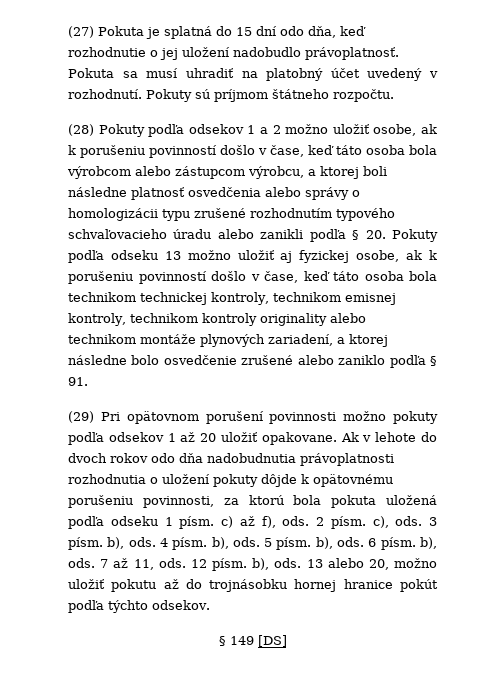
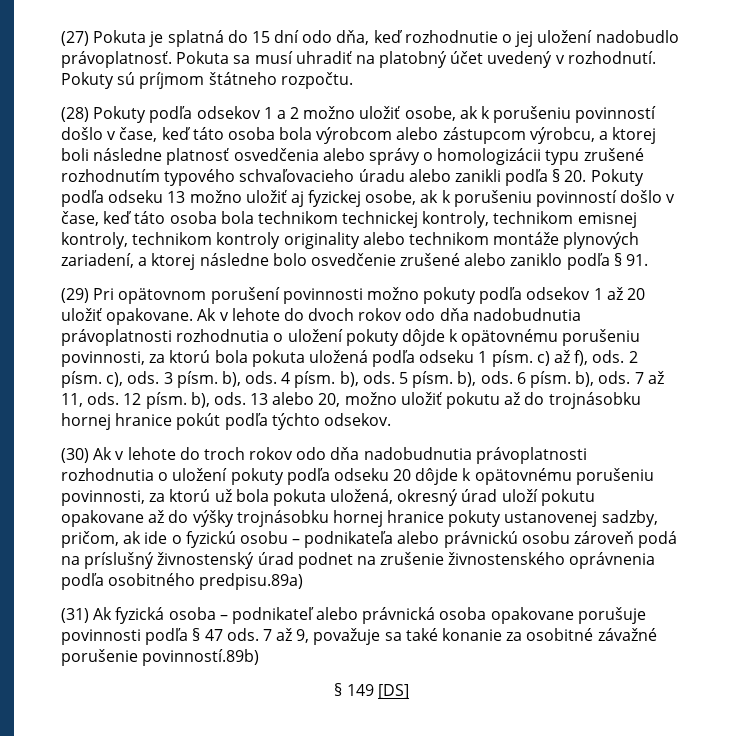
(210, 605) none -> [61,447,587,464] [61,468,654,485] [61,489,595,506] [61,510,658,527] [61,531,678,548] [61,552,656,569] [61,573,304,590] [61,607,646,624] [61,628,657,645] [61,649,260,666] // (30) Ak v lehote do troch rokov odo dňa nadobudnutia právoplatnosti rozhodnutia o uložení pokuty podľa odseku 20 dôjde k opätovnému porušeniu povinnosti, za ktorú už bola pokuta uložená, okresný úrad uloží pokutu opakovane až do výšky trojnásobku hornej hranice pokuty ustanovenej sadzby, pričom, ak ide o fyzickú osobu – podnikateľa alebo právnickú osobu zároveň podá na príslušný živnostenský úrad podnet na zrušenie živnostenského oprávnenia podľa osobitného predpisu.89a) // (31) Ak fyzická osoba – podnikateľ alebo právnická osoba opakovane porušuje povinnosti podľa § 47 ods. 7 až 9, považuje sa také konanie za osobitné závažné porušenie povinností.89b)

